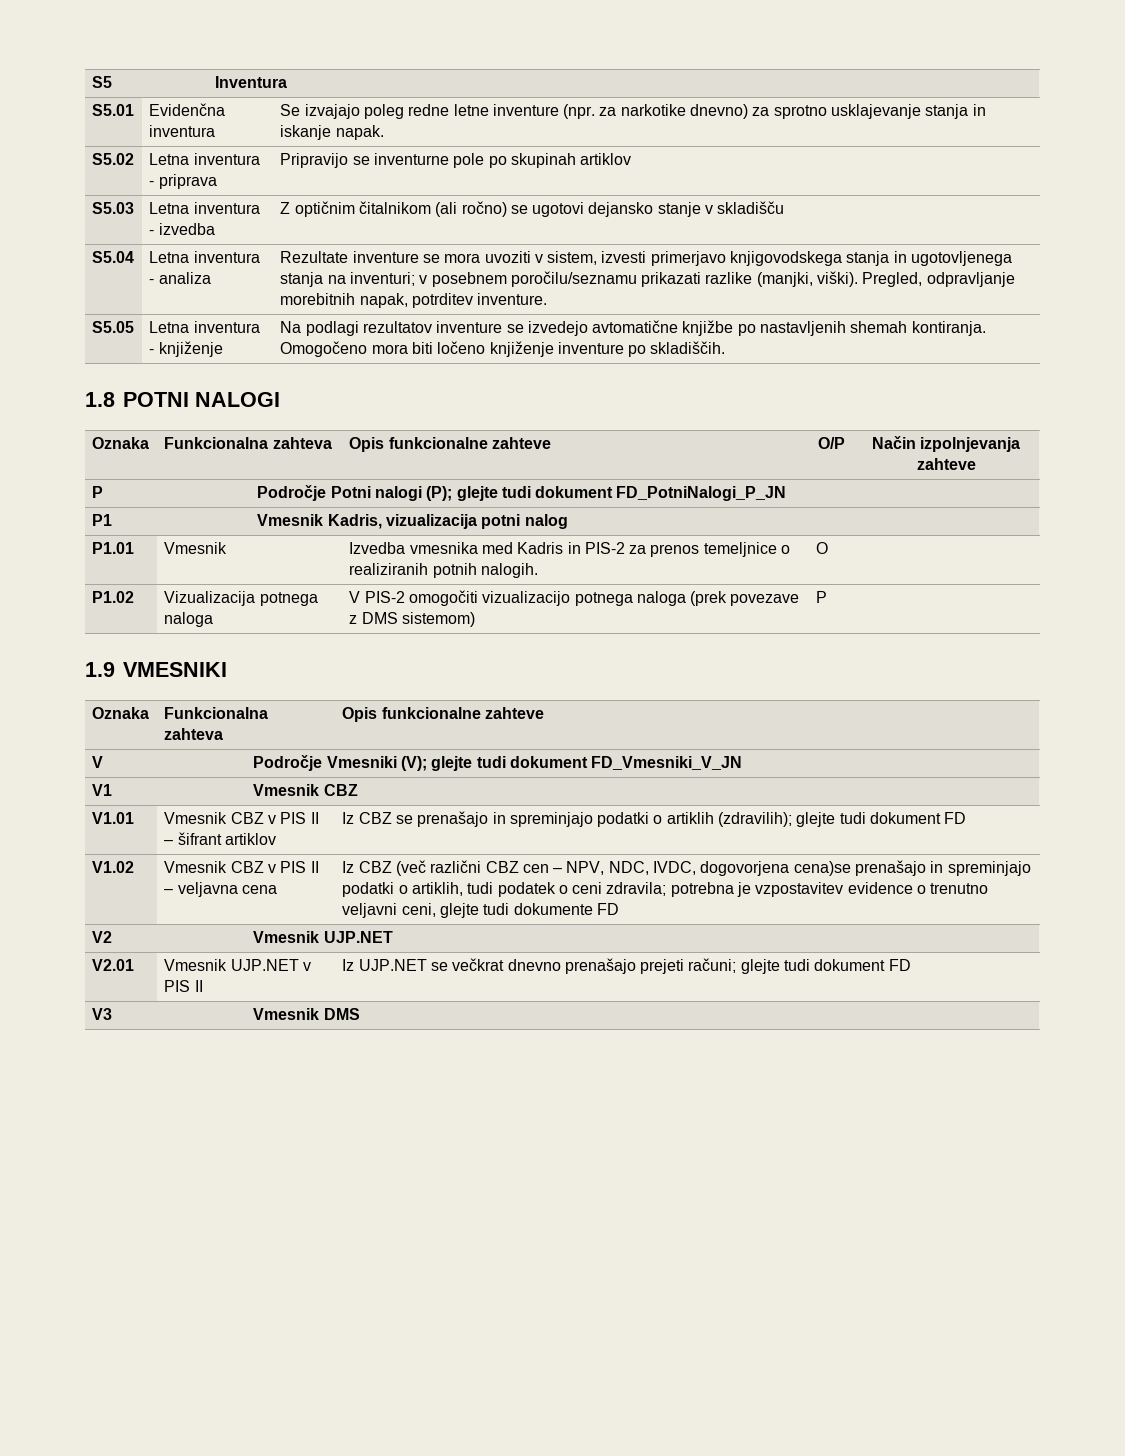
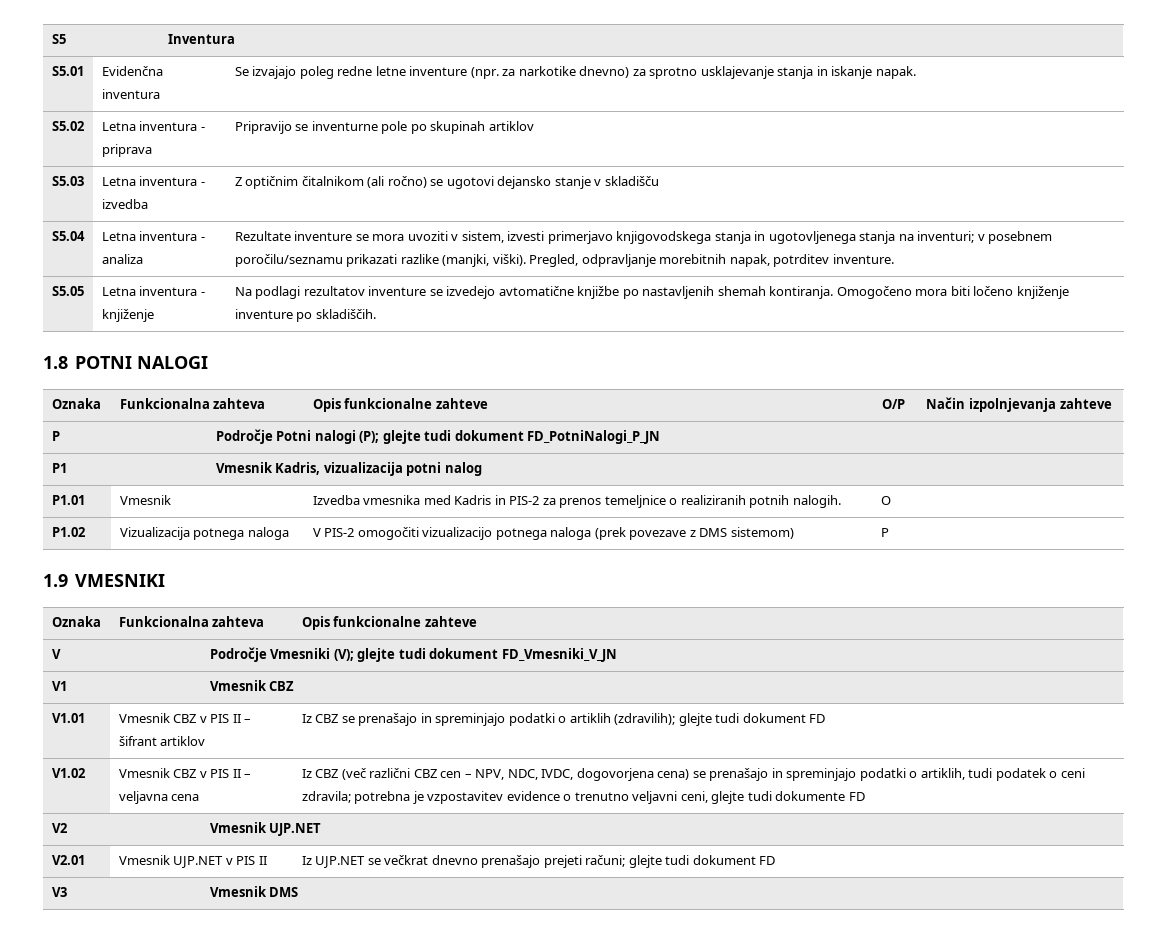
[793,861,851,876] cena)se -> [657,769,706,780] cena) se

